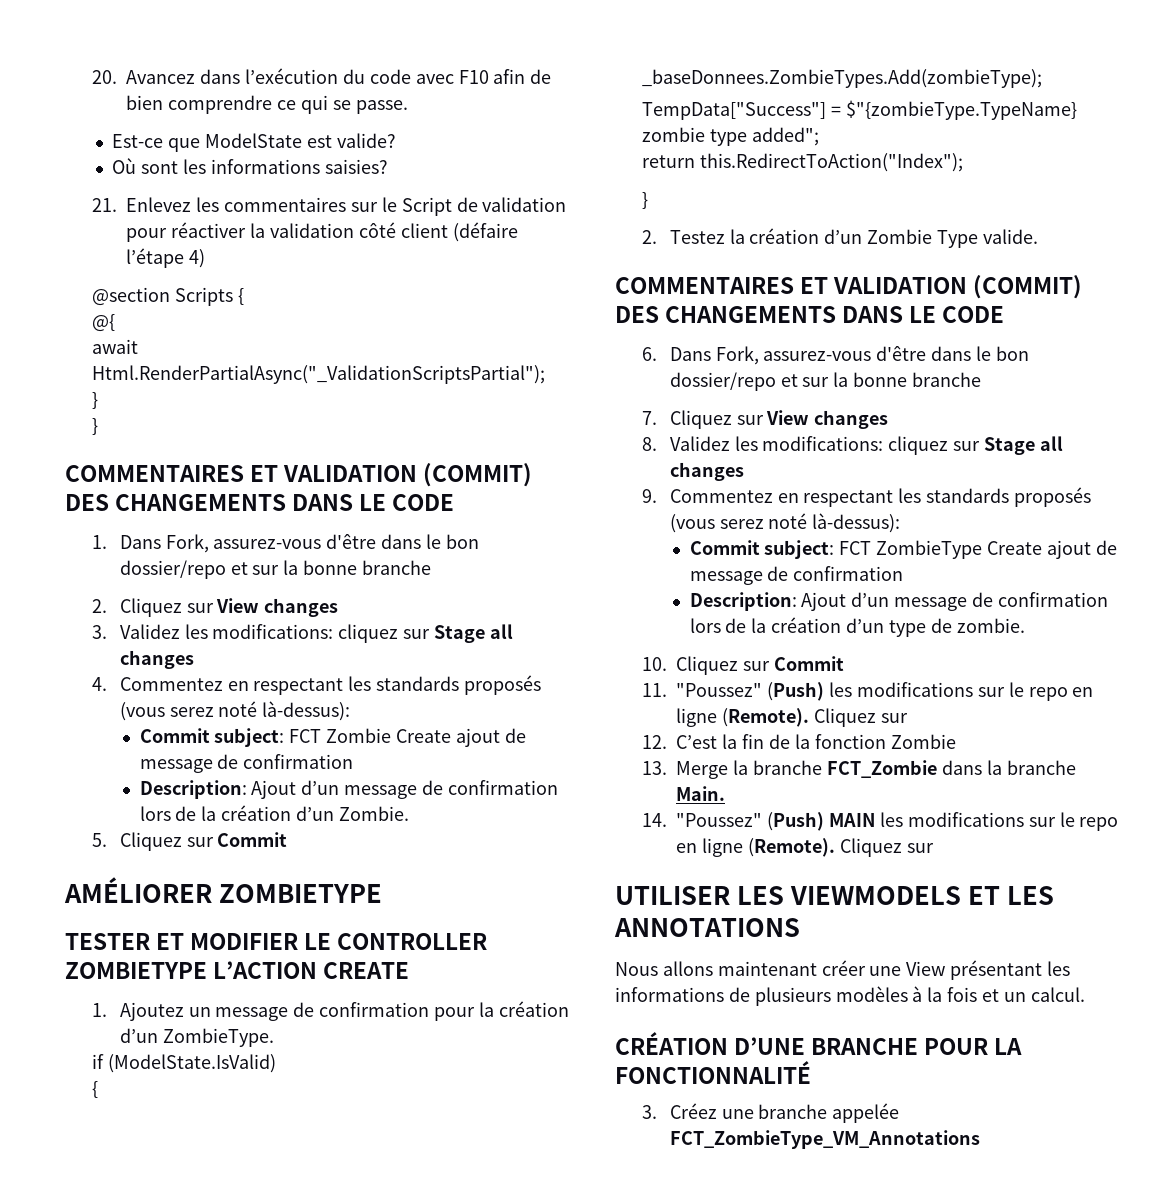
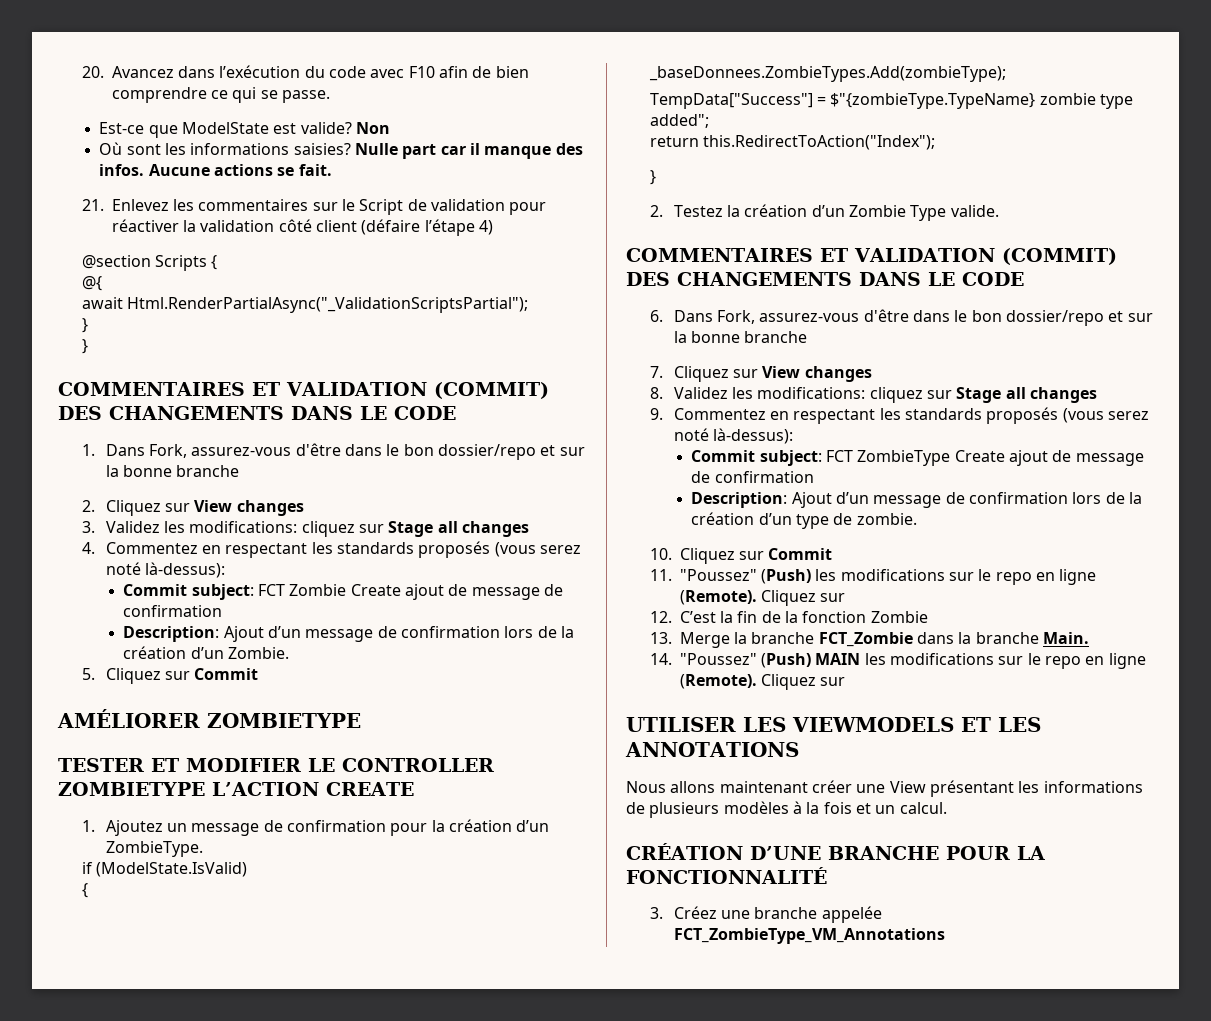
(396, 140) none -> [356,122,391,134] Non
(388, 166) none -> [355,143,583,159] [99,164,332,176] Nulle part car il manque des infos. Aucune actions se fait.

